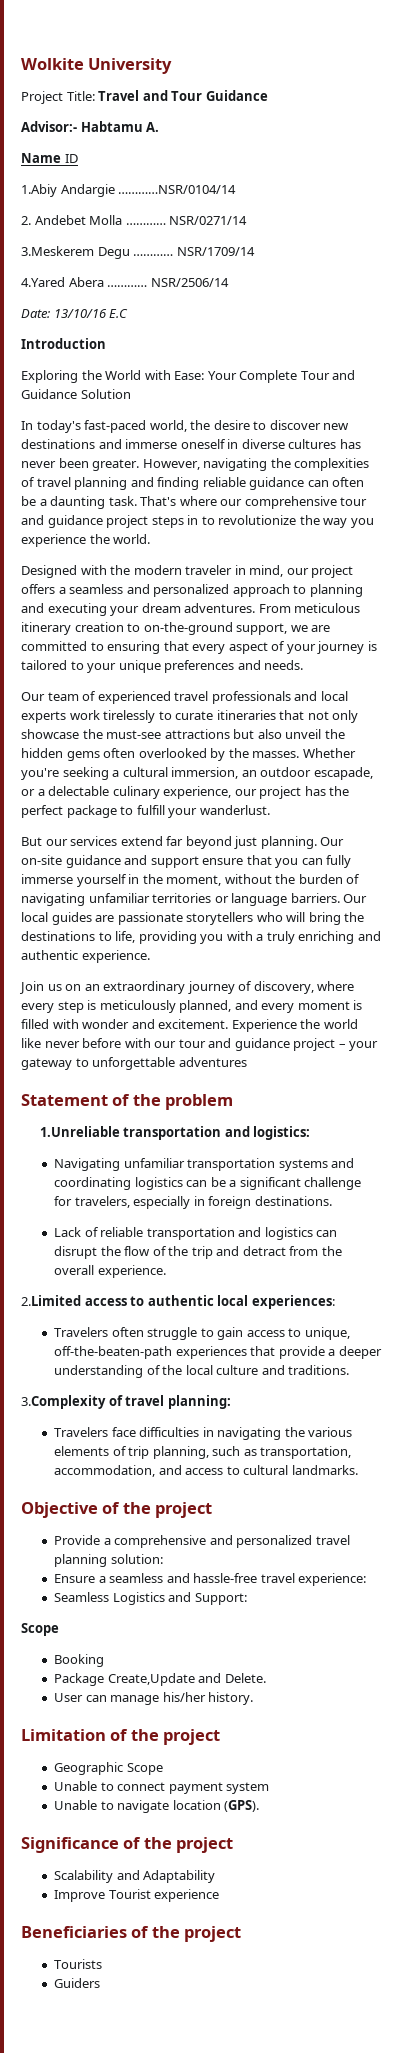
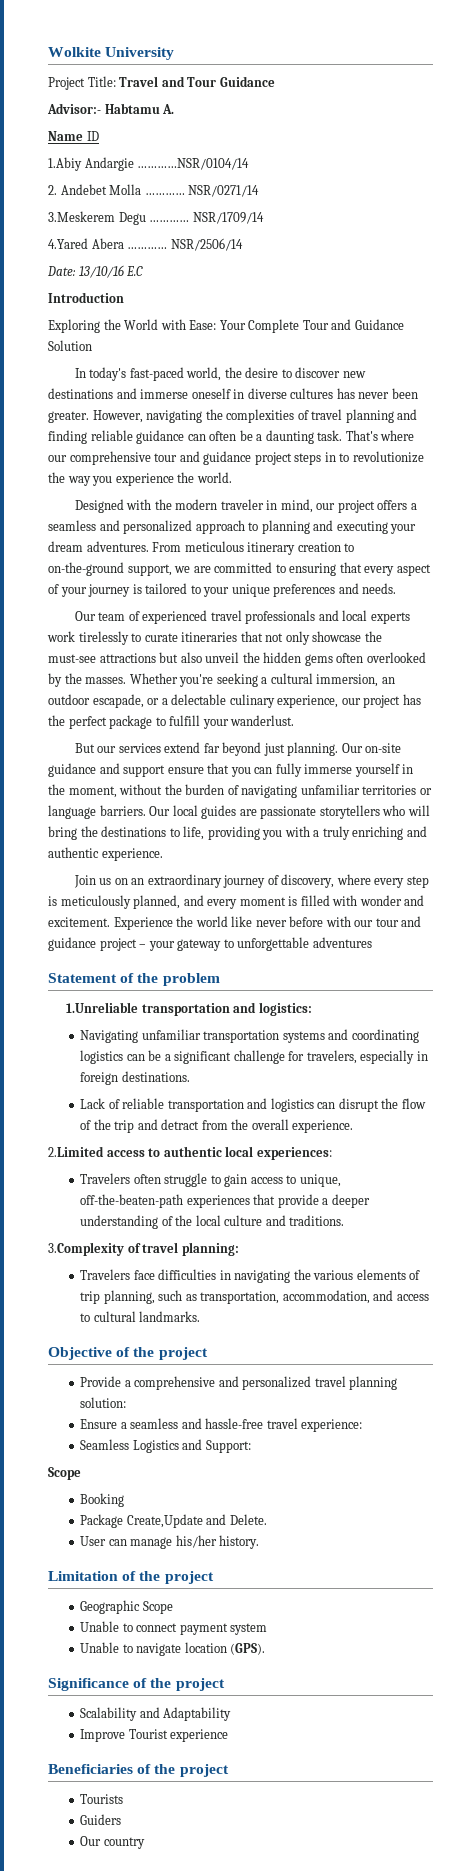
(101, 1983) none -> [80,1836,145,1849] // Our country

